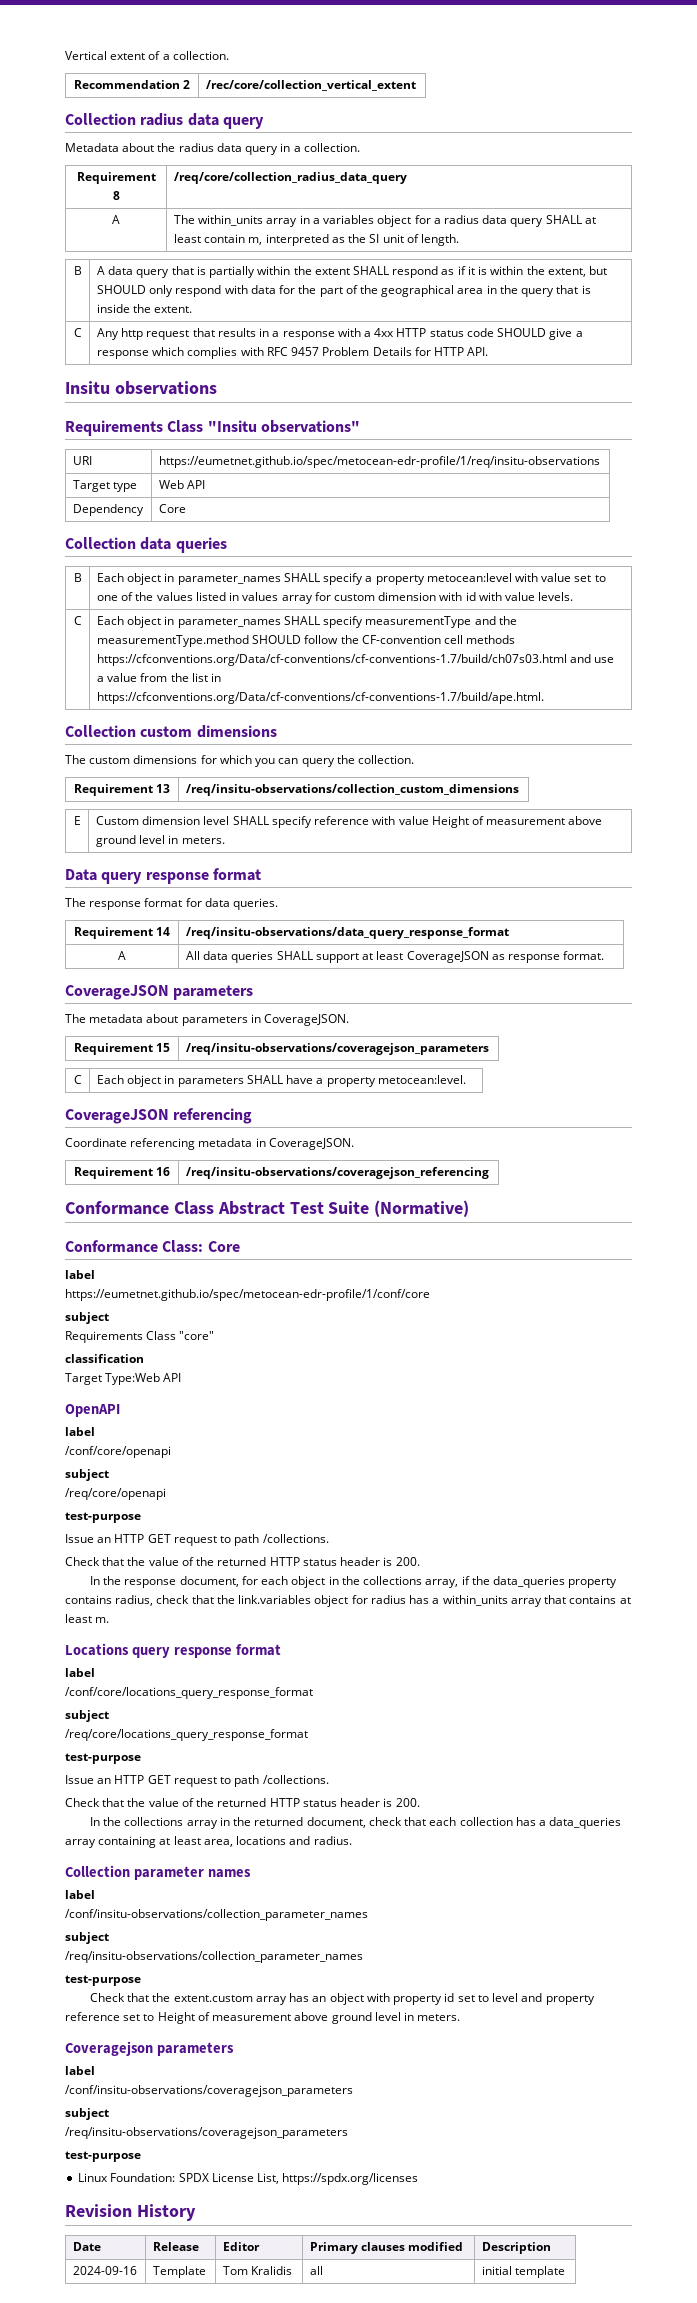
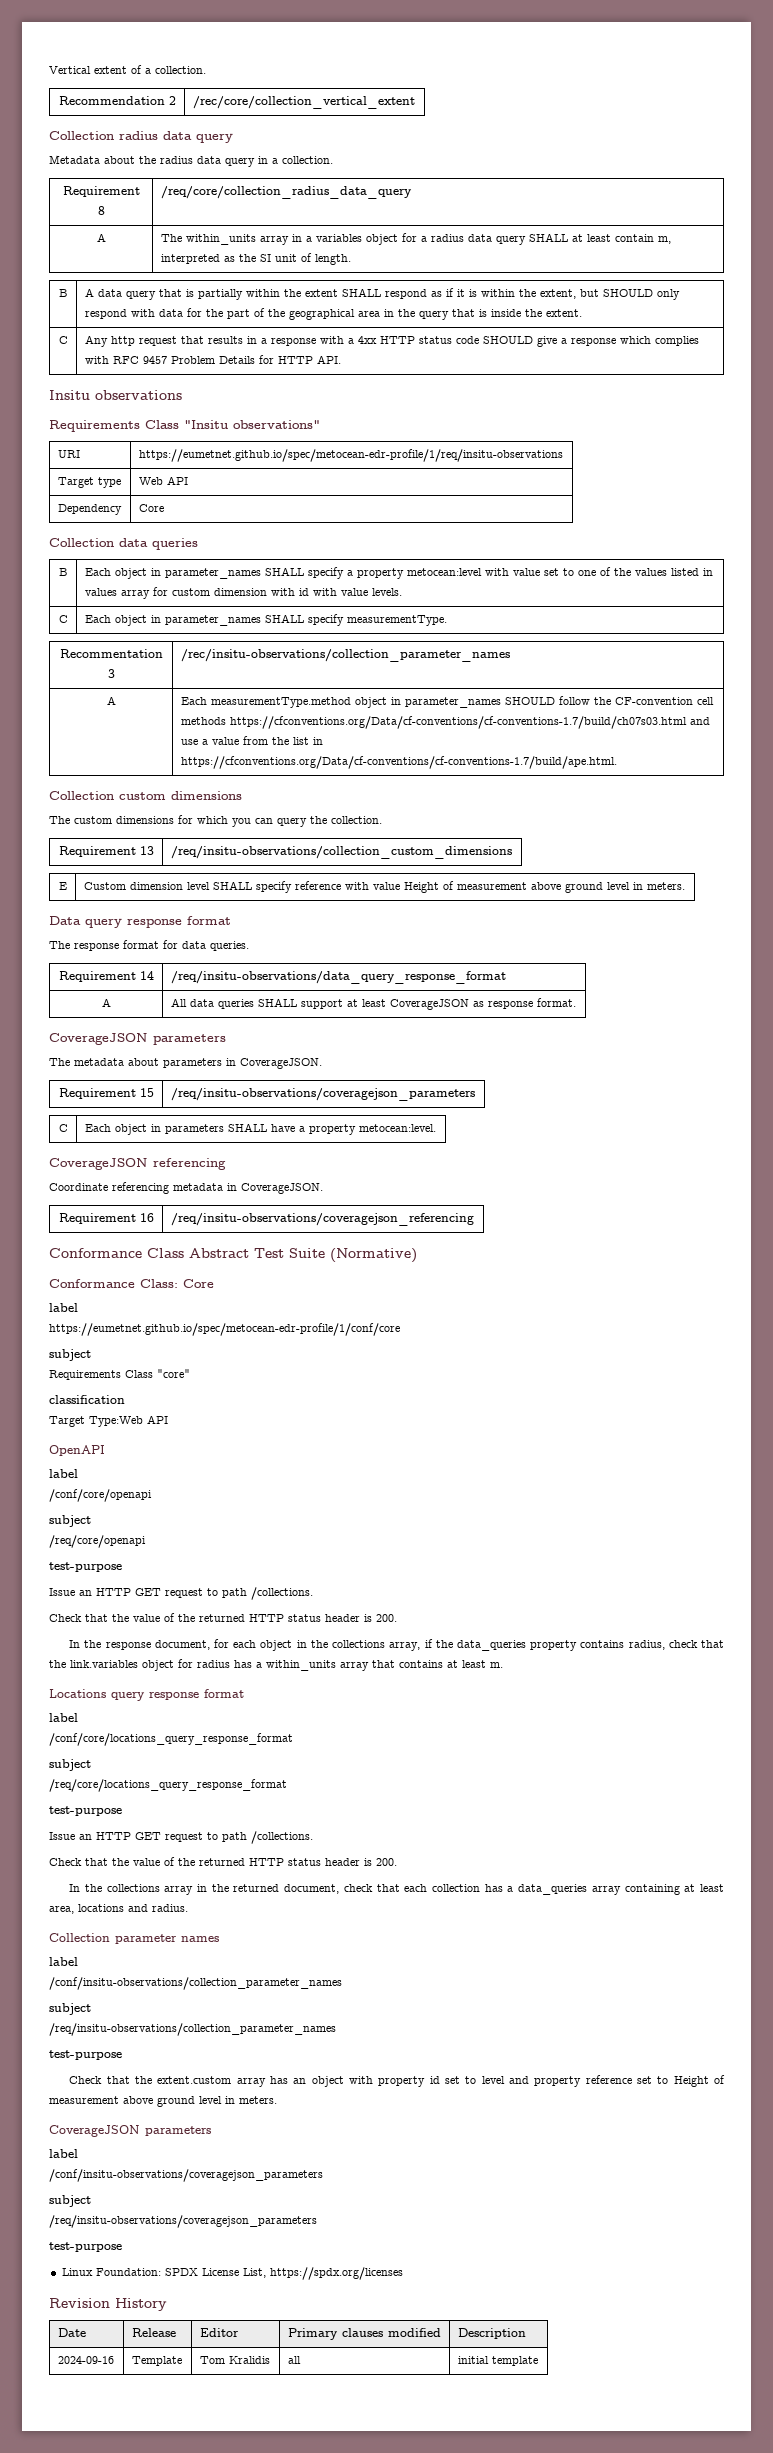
[365,616,517,628] [96,635,249,647] measurementType and the measurementType.method -> [346,615,447,626] [59,649,163,658] [107,669,115,678] [180,649,510,662] [106,696,116,705] [180,697,501,708] measurementType. // Recommentation 3 | /rec/insitu-observations/collection_parameter_names // A | Each measurementType.method object in parameter_names
[65,2041,153,2056] Coveragejson -> [49,2125,140,2137] CoverageJSON

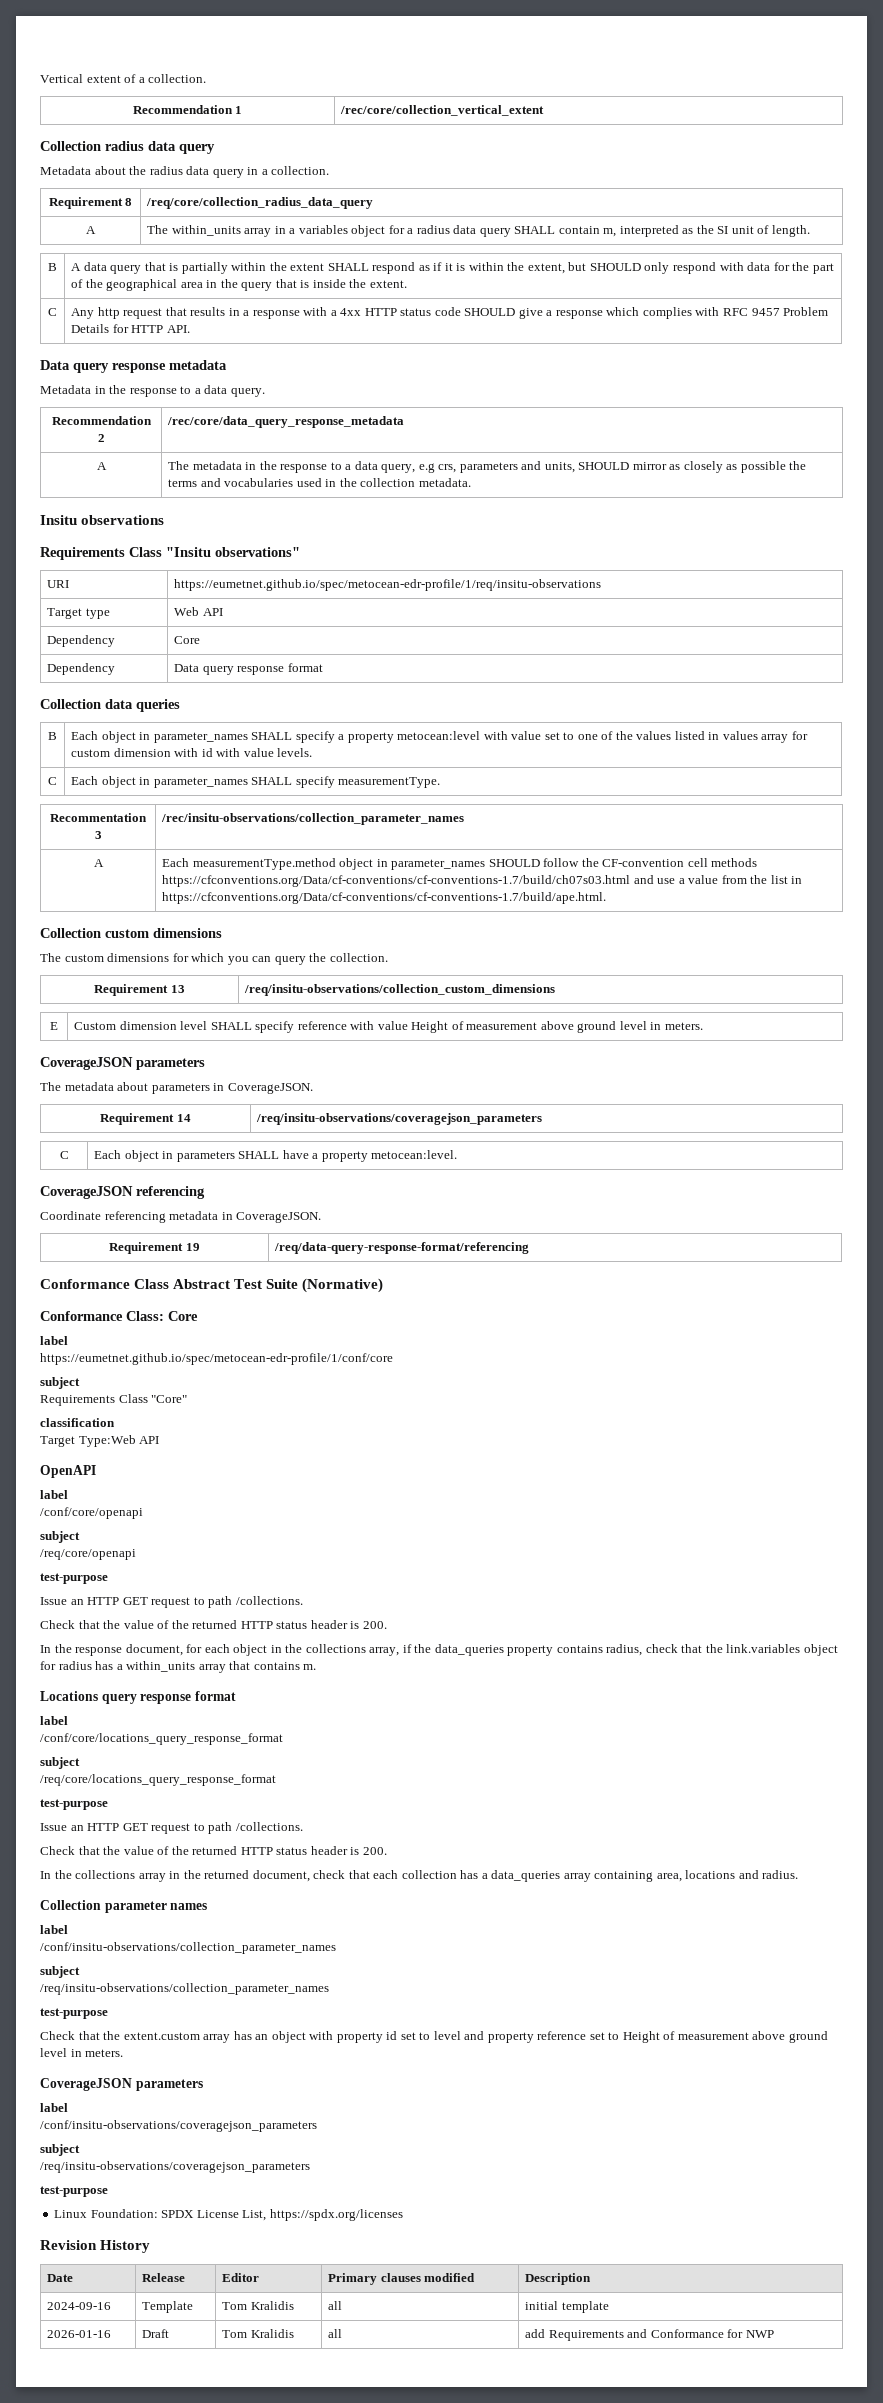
[168,96,176,105] 2 -> [235,106,243,114] 1
[571,234,611,242] at least -> (556, 230) none
(341, 359) none -> [40,360,227,373] [40,385,265,397] [51,416,152,425] [97,434,105,442] [167,416,405,428] [96,462,107,470] [168,461,807,473] [168,478,471,487] // Data query response metadata // Metadata in the response to a data query. // Recommendation 2 | /rec/core/data_query_response_metadata // A | The metadata in the response to a data query, e.g crs, parameters and units, SHOULD mirror as closely as possible the terms and vocabularies used in the collection metadata.
(164, 508) none -> [47,663,116,675] [174,663,323,675] // Dependency | Data query response format
[49,916,231,928] [49,940,249,951] [58,971,154,982] [170,971,506,984] [101,998,111,1007] [170,998,576,1010] // Data query response format // The response format for data queries. // Requirement 14 | /req/insitu-observations/data_query_response_format // A | All data queries SHALL support at least CoverageJSON as response format. -> (703, 1026) none
[139,1088,154,1097] 15 -> [176,1114,191,1122] 14
[139,1213,154,1222] [170,1213,474,1226] 16 | /req/insitu-observations/coveragejson_referencing -> [185,1243,200,1251] [274,1242,530,1254] 19 | /req/data-query-response-format/referencing
[157,1369,190,1378] "core" -> [151,1395,188,1403] "Core"
[447,1660,486,1668] at least -> (300, 1666) none
[684,1884,724,1892] at least -> (654, 1876) none
(538, 2361) none -> [47,2330,112,2338] [142,2329,170,2338] [222,2329,294,2338] [328,2329,343,2338] [525,2329,774,2341] // 2026-01-16 | Draft | Tom Kralidis | all | add Requirements and Conformance for NWP

